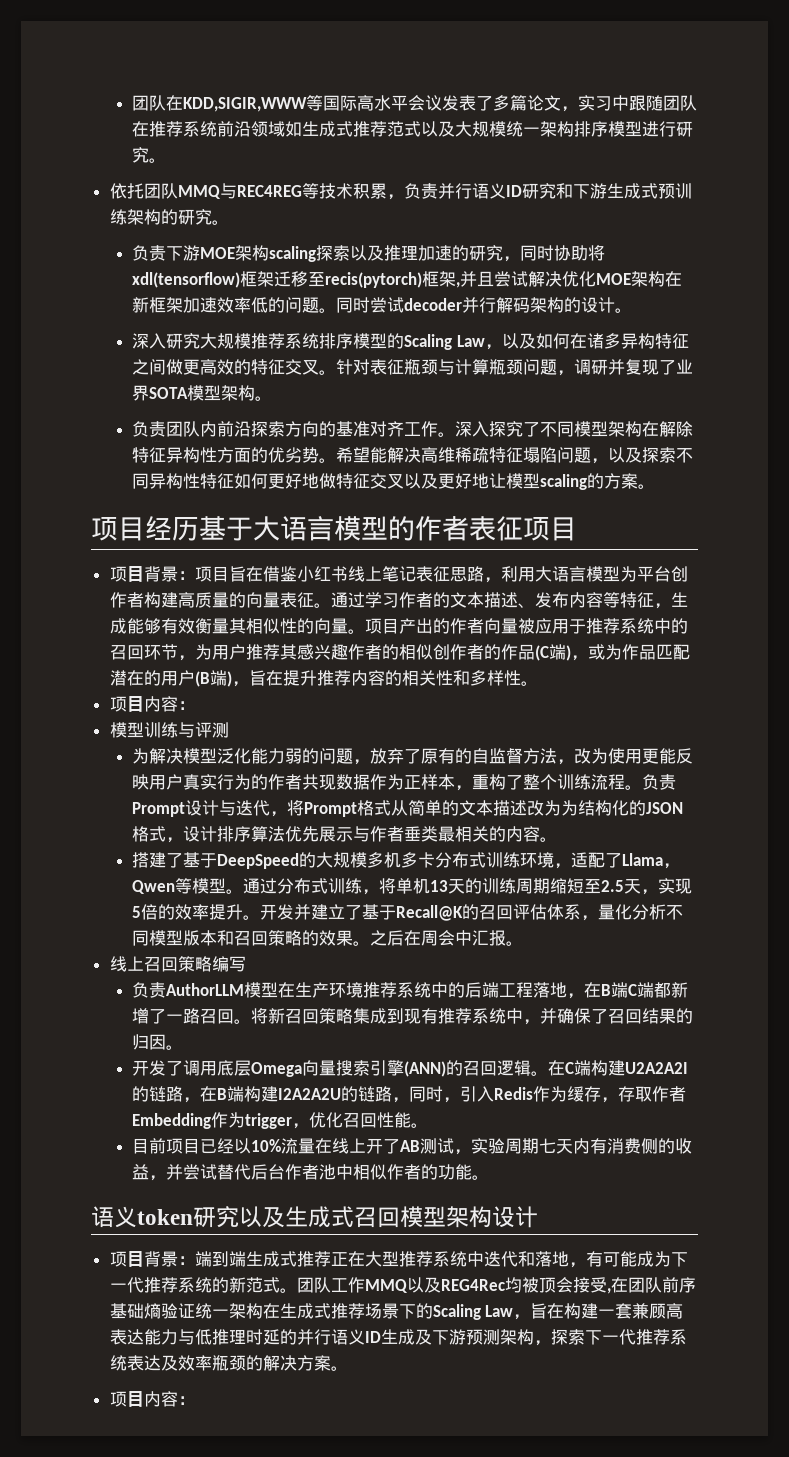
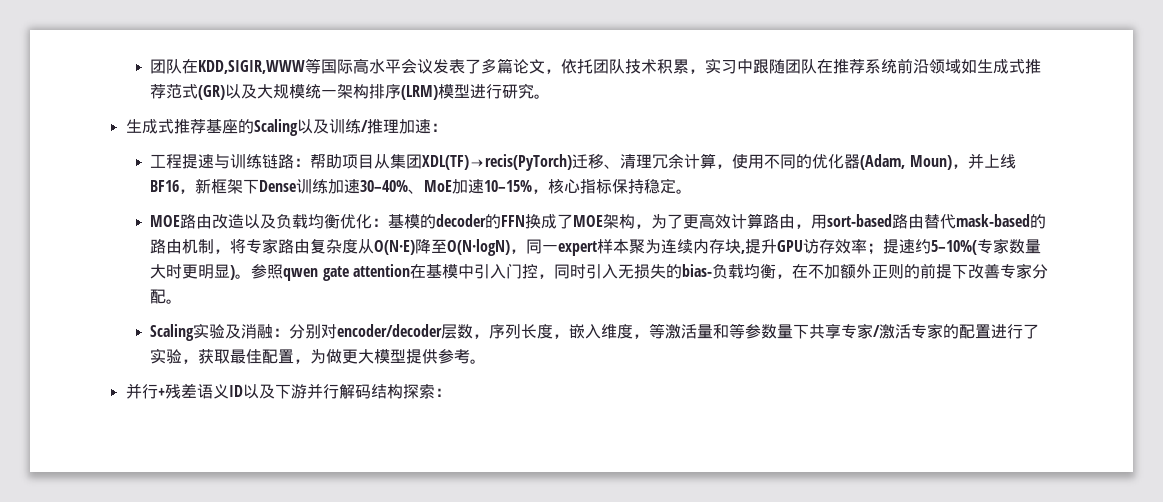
(579, 109) none -> [561,59,706,74] 依托团队技术积累，
(422, 129) none -> [198,85,226,100] (GR)
(609, 129) none -> [401,85,439,100] (LRM)
[109,183,692,200] [109,209,229,225] [132,245,606,262] [132,271,683,288] [132,297,633,313] [132,333,689,350] [132,359,694,376] [132,385,273,401] [132,421,694,437] [132,447,694,464] [132,473,656,490] [91,516,577,541] [109,566,688,583] [109,592,688,609] [109,618,688,634] [109,644,690,661] [109,670,538,687] [109,696,195,712] [109,722,229,738] [132,748,694,765] [132,774,677,791] [132,800,684,817] [132,826,558,843] [132,852,681,869] [132,878,693,895] [132,904,684,921] [132,930,524,946] [109,956,246,972] [132,982,689,999] [132,1008,694,1025] [132,1034,184,1050] [132,1060,689,1077] [132,1086,687,1103] [132,1112,429,1129] [132,1138,693,1155] [132,1164,490,1181] [91,1206,538,1228] [109,1251,688,1268] [109,1277,696,1294] [109,1303,684,1320] [109,1329,687,1346] [109,1355,348,1371] [109,1391,178,1407] 依托团队MMQ与REC4REG等技术积累，负责并行语义ID研究和下游生成式预训练架构的研究。 // 负责下游MOE架构scaling探索以及推理加速的研究，同时协助将xdl(tensorflow)框架迁移至recis(pytorch)框架,并且尝试解决优化MOE架构在新框架加速效率低的问题。同时尝试decoder并行解码架构的设计。 // 深入研究大规模推荐系统排序模型的Scaling Law，以及如何在诸多异构特征之间做更高效的特征交叉。针对表征瓶颈与计算瓶颈问题，调研并复现了业界SOTA模型架构。 // 负责团队内前沿探索方向的基准对齐工作。深入探究了不同模型架构在解除特征异构性方面的优劣势。希望能解决高维稀疏特征塌陷问题，以及探索不同异构性特征如何更好地做特征交叉以及更好地让模型scaling的方案。 // 项目经历基于大语言模型的作者表征项目 // 项⽬背景：项目旨在借鉴小红书线上笔记表征思路，利用大语言模型为平台创作者构建高质量的向量表征。通过学习作者的文本描述、发布内容等特征，生成能够有效衡量其相似性的向量。项目产出的作者向量被应用于推荐系统中的召回环节，为用户推荐其感兴趣作者的相似创作者的作品(C端)，或为作品匹配潜在的用户(B端)，旨在提升推荐内容的相关性和多样性。 // 项⽬内容： // 模型训练与评测 // 为解决模型泛化能力弱的问题，放弃了原有的自监督方法，改为使用更能反映用户真实行为的作者共现数据作为正样本，重构了整个训练流程。负责Prompt设计与迭代，将Prompt格式从简单的文本描述改为为结构化的JSON格式，设计排序算法优先展示与作者垂类最相关的内容。 // 搭建了基于DeepSpeed的大规模多机多卡分布式训练环境，适配了Llama，Qwen等模型。通过分布式训练，将单机13天的训练周期缩短至2.5天，实现5倍的效率提升。开发并建立了基于Recall@K的召回评估体系，量化分析不同模型版本和召回策略的效果。之后在周会中汇报。 // 线上召回策略编写 // 负责AuthorLLM模型在生产环境推荐系统中的后端工程落地，在B端C端都新增了一路召回。将新召回策略集成到现有推荐系统中，并确保了召回结果的归因。 // 开发了调用底层Omega向量搜索引擎(ANN)的召回逻辑。在C端构建U2A2A2I的链路，在B端构建I2A2A2U的链路，同时，引入Redis作为缓存，存取作者Embedding作为trigger，优化召回性能。 // 目前项目已经以10%流量在线上开了AB测试，实验周期七天内有消费侧的收益，并尝试替代后台作者池中相似作者的功能。 // 语义token研究以及生成式召回模型架构设计 // 项⽬背景：端到端生成式推荐正在大型推荐系统中迭代和落地，有可能成为下一代推荐系统的新范式。团队工作MMQ以及REG4Rec均被顶会接受,在团队前序基础熵验证统一架构在生成式推荐场景下的Scaling Law，旨在构建一套兼顾高表达能力与低推理时延的并行语义ID生成及下游预测架构，探索下一代推荐系统表达及效率瓶颈的解决方案。 // 项⽬内容 -> [125,119,447,136] [150,153,1016,171] [150,178,693,194] [150,213,1047,229] [150,238,1042,256] [150,263,1048,281] [150,289,183,304] [150,323,1040,341] [150,348,487,364] [125,383,435,399] 生成式推荐基座的Scaling以及训练/推理加速： // 工程提速与训练链路：帮助项目从集团XDL(TF)→recis(PyTorch)迁移、清理冗余计算，使用不同的优化器(Adam, Moun)，并上线BF16，新框架下Dense训练加速30–40%、MoE加速10–15%，核心指标保持稳定。 // MOE路由改造以及负载均衡优化：基模的decoder的FFN换成了MOE架构，为了更高效计算路由，用sort-based路由替代mask-based的路由机制，将专家路由复杂度从O(N·E)降至O(N·logN)，同一expert样本聚为连续内存块,提升GPU访存效率；提速约5–10%(专家数量大时更明显)。参照qwen gate attention在基模中引入门控，同时引入无损失的bias-负载均衡，在不加额外正则的前提下改善专家分配。 // Scaling实验及消融：分别对encoder/decoder层数，序列长度，嵌入维度，等激活量和等参数量下共享专家/激活专家的配置进行了实验，获取最佳配置，为做更大模型提供参考。 // 并行+残差语义ID以及下游并行解码结构探索

